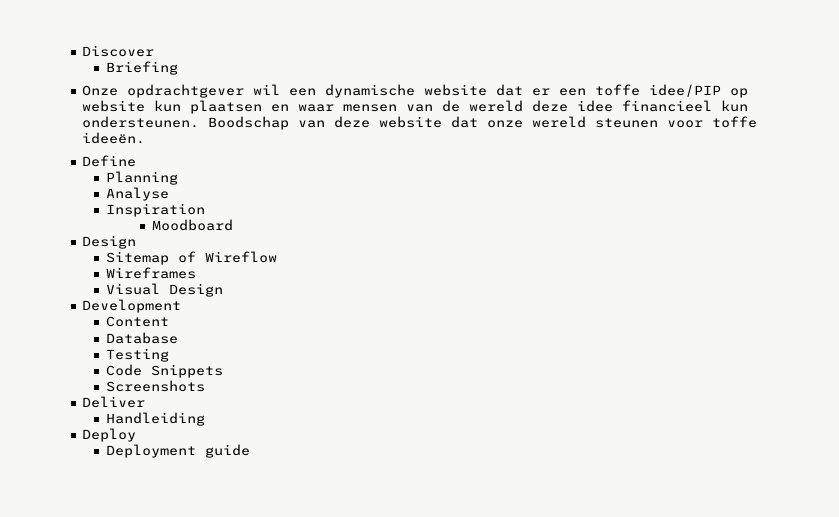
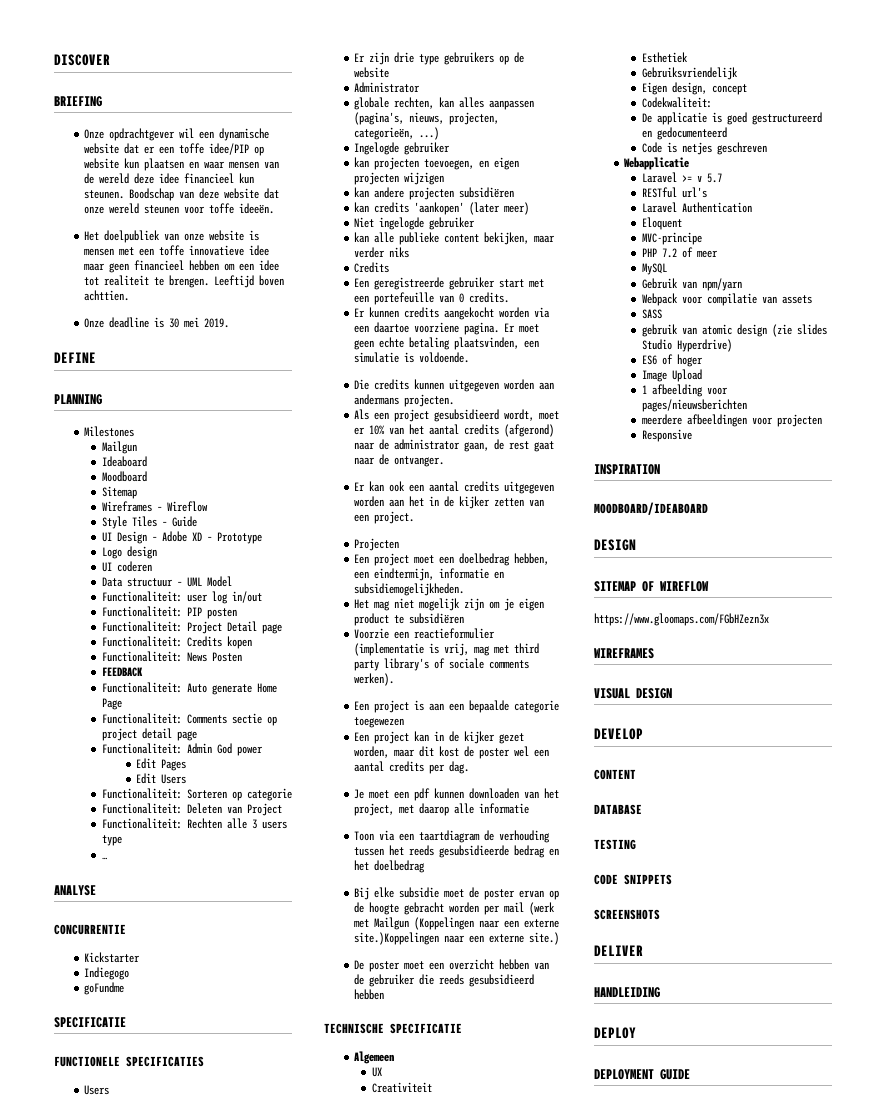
[82,45,155,57] [105,61,178,75] Discover // Briefing -> [54,54,110,66] [54,96,102,107] DISCOVER // BRIEFING
[82,116,200,128] ondersteunen. -> [84,190,125,199] steunen.
[82,155,137,167] [105,171,178,185] [105,187,169,201] [105,203,205,217] [152,219,234,231] [82,235,137,249] [105,251,277,265] [105,267,196,279] [105,283,223,297] [82,299,182,313] [105,316,169,327] [105,332,178,344] [105,348,169,362] [105,364,223,378] [105,380,205,392] [82,396,146,408] [105,412,205,426] [82,428,137,442] [105,444,250,458] Define // Planning // Analyse // Inspiration // Moodboard // Design // Sitemap of Wireflow // Wireframes // Visual Design // Development // Content // Database // Testing // Code Snippets // Screenshots // Deliver // Handleiding // Deploy // Deployment guide -> [84,230,260,243] [84,245,270,256] [84,260,280,273] [84,275,285,288] [84,290,130,301] [84,317,230,328] [54,352,96,363] [54,394,102,405] [84,426,135,437] [101,441,137,454] [101,456,147,467] [101,471,147,482] [101,486,137,499] [101,501,208,512] [101,516,197,529] [101,531,262,544] [101,546,157,559] [101,561,152,572] [101,576,232,587] [101,591,262,604] [101,606,237,619] [101,621,282,634] [101,636,252,649] [101,651,242,662] [101,667,143,677] [101,682,277,695] [101,698,122,710] [101,713,277,726] [101,728,197,741] [101,743,263,756] [136,758,187,771] [136,773,187,784] [101,788,292,801] [101,803,282,816] [101,818,287,829] [101,835,122,846] [101,857,108,860] [54,885,96,896] [54,924,126,935] [84,952,141,963] [84,967,130,980] [84,982,125,995] [54,1017,126,1028] [54,1056,204,1067] [84,1085,110,1095] [354,52,525,65] [354,67,390,78] [354,82,421,93] [354,97,535,110] [354,112,500,125] [354,127,440,140] [354,142,451,155] [354,157,520,170] [354,172,445,185] [354,187,515,200] [354,202,530,215] [354,217,476,230] [354,232,556,245] [354,247,410,258] [354,262,390,273] [354,277,545,290] [354,292,510,305] [354,307,551,320] [354,322,540,335] [354,337,540,350] [354,352,470,363] [354,379,555,392] [354,394,455,407] [354,409,560,422] [354,424,555,437] [354,439,555,452] [354,454,445,467] [354,481,555,494] [354,496,545,509] [354,511,415,524] [354,538,400,551] [354,553,550,566] [354,568,505,581] [354,583,465,596] [354,598,545,611] [354,613,465,626] [354,628,496,639] [354,643,540,656] [354,658,530,671] [354,673,395,686] [354,700,560,713] [354,717,405,728] [354,731,525,744] [354,746,550,759] [354,761,470,774] [354,788,560,801] [354,803,530,816] [354,830,551,843] [354,845,560,858] [354,860,426,873] [354,887,560,900] [354,902,556,915] [354,917,560,930] [354,932,560,945] [354,959,550,972] [354,974,535,987] [354,989,385,1000] [324,1023,462,1034] [354,1051,395,1064] [371,1067,382,1077] [371,1082,432,1093] [641,52,688,63] [641,67,738,80] [641,82,747,95] [641,97,712,108] [641,112,822,125] [641,127,727,140] [641,142,767,155] [624,157,690,170] [641,172,722,183] [641,187,707,198] [641,202,752,213] [641,217,682,230] [641,232,702,245] [641,247,718,258] [641,263,667,275] [641,278,742,291] [641,293,812,306] [641,309,662,319] [641,324,827,337] [641,339,732,352] [641,354,703,367] [641,369,702,382] [641,384,728,397] [641,399,747,412] [641,414,822,427] [641,429,692,442] [594,464,660,475] [594,502,708,515] [594,539,636,551] [594,581,709,592] [594,613,769,626] [594,648,654,659] [594,688,672,699] [594,728,643,740] [594,769,636,780] [594,804,642,815] [594,839,636,850] [594,874,672,885] [594,909,660,920] [594,945,643,956] [594,987,660,998] [594,1027,636,1039] [594,1069,690,1080] Het doelpubliek van onze website is mensen met een toffe innovatieve idee maar geen financieel hebben om een idee tot realiteit te brengen. Leeftijd boven achttien. // Onze deadline is 30 mei 2019. // DEFINE // PLANNING // Milestones // Mailgun // Ideaboard // Moodboard // Sitemap // Wireframes – Wireflow // Style Tiles – Guide // UI Design – Adobe XD – Prototype // Logo design // UI coderen // Data structuur – UML Model // Functionaliteit: user log in/out // Functionaliteit: PIP posten // Functionaliteit: Project Detail page // Functionaliteit: Credits kopen // Functionaliteit: News Posten // FEEDBACK // Functionaliteit: Auto generate Home Page // Functionaliteit: Comments sectie op project detail page // Functionaliteit: Admin God power // Edit Pages // Edit Users // Functionaliteit: Sorteren op categorie // Functionaliteit: Deleten van Project // Functionaliteit: Rechten alle 3 users type // … // ANALYSE // CONCURRENTIE // Kickstarter // Indiegogo // goFundme // SPECIFICATIE // FUNCTIONELE SPECIFICATIES // Users // Er zijn drie type gebruikers op de website // Administrator // globale rechten, kan alles aanpassen (pagina's, nieuws, projecten, categorieën, ...) // Ingelogde gebruiker // kan projecten toevoegen, en eigen projecten wijzigen // kan andere projecten subsidiëren // kan credits 'aankopen' (later meer) // Niet ingelogde gebruiker // kan alle publieke content bekijken, maar verder niks // Credits // Een geregistreerde gebruiker start met een portefeuille van 0 credits. // Er kunnen credits aangekocht worden via een daartoe voorziene pagina. Er moet geen echte betaling plaatsvinden, een simulatie is voldoende. // Die credits kunnen uitgegeven worden aan andermans projecten. // Als een project gesubsidieerd wordt, moet er 10% van het aantal credits (afgerond) naar de administrator gaan, de rest gaat naar de ontvanger. // Er kan ook een aantal credits uitgegeven worden aan het in de kijker zetten van een project. // Projecten // Een project moet een doelbedrag hebben, een eindtermijn, informatie en subsidiemogelijkheden. // Het mag niet mogelijk zijn om je eigen product te subsidiëren // Voorzie een reactieformulier (implementatie is vrij, mag met third party library's of sociale comments werken). // Een project is aan een bepaalde categorie toegewezen // Een project kan in de kijker gezet worden, maar dit kost de poster wel een aantal credits per dag. // Je moet een pdf kunnen downloaden van het project, met daarop alle informatie // Toon via een taartdiagram de verhouding tussen het reeds gesubsidieerde bedrag en het doelbedrag // Bij elke subsidie moet de poster ervan op de hoogte gebracht worden per mail (werk met Mailgun (Koppelingen naar een externe site.)Koppelingen naar een externe site.) // De poster moet een overzicht hebben van de gebruiker die reeds gesubsidieerd hebben // TECHNISCHE SPECIFICATIE // Algemeen // UX // Creativiteit // Esthetiek // Gebruiksvriendelijk // Eigen design, concept // Codekwaliteit: // De applicatie is goed gestructureerd en gedocumenteerd // Code is netjes geschreven // Webapplicatie // Laravel >= v 5.7 // RESTful url's // Laravel Authentication // Eloquent // MVC-principe // PHP 7.2 of meer // MySQL // Gebruik van npm/yarn // Webpack voor compilatie van assets // SASS // gebruik van atomic design (zie slides Studio Hyperdrive) // ES6 of hoger // Image Upload // 1 afbeelding voor pages/nieuwsberichten // meerdere afbeeldingen voor projecten // Responsive // INSPIRATION // MOODBOARD/IDEABOARD // DESIGN // SITEMAP OF WIREFLOW // https://www.gloomaps.com/FGbHZezn3x // WIREFRAMES // VISUAL DESIGN // DEVELOP // CONTENT // DATABASE // TESTING // CODE SNIPPETS // SCREENSHOTS // DELIVER // HANDLEIDING // DEPLOY // DEPLOYMENT GUIDE

